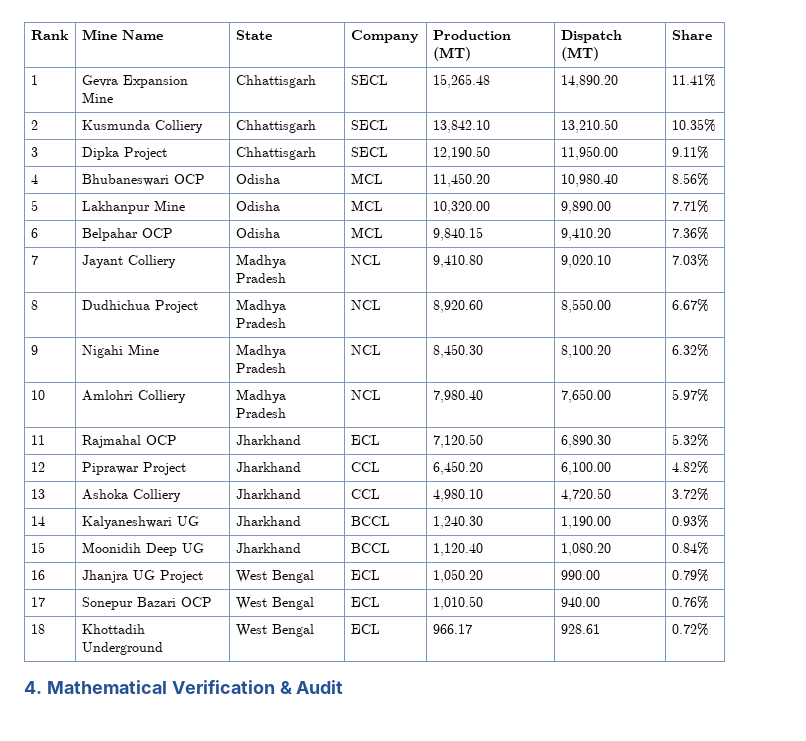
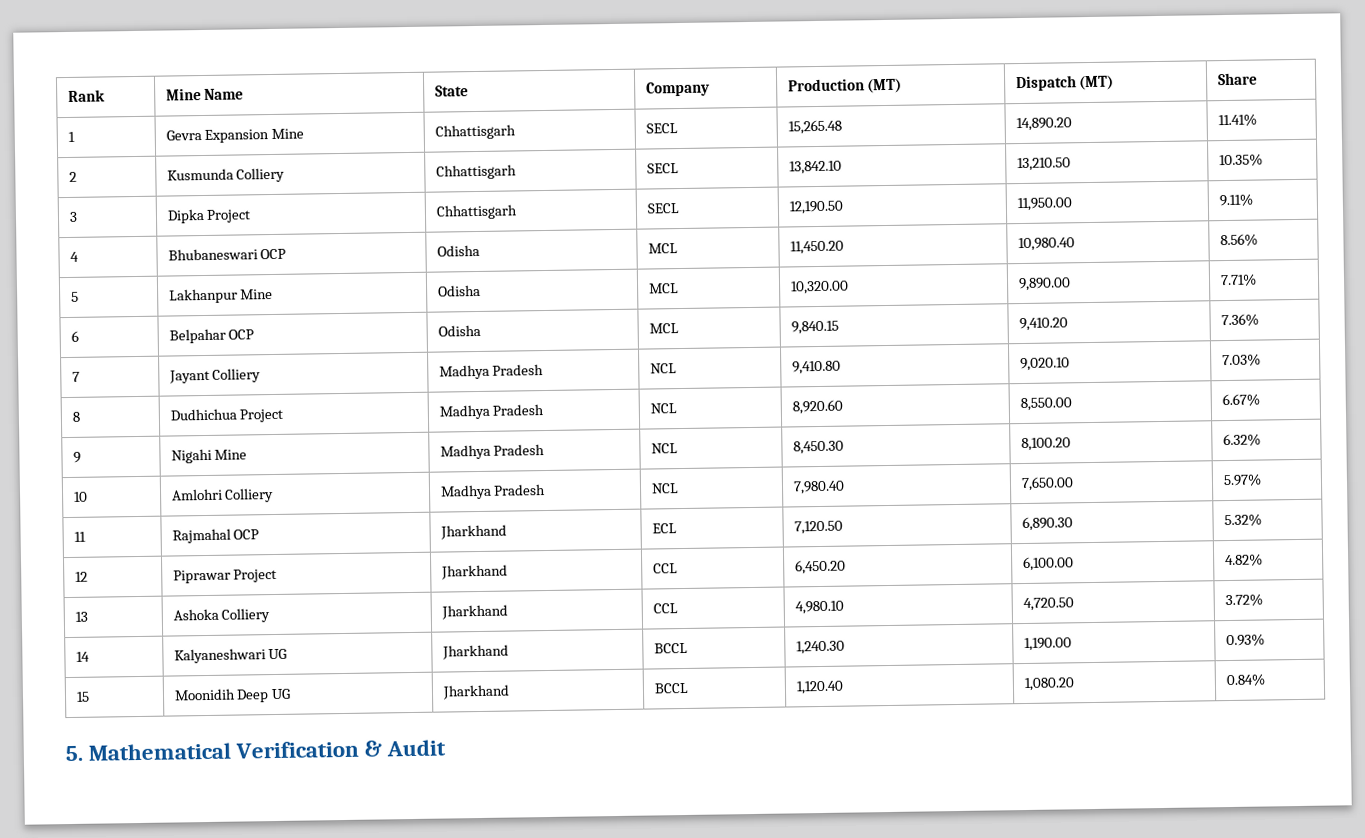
[30,570,45,580] [81,570,203,583] [235,570,314,583] [350,570,380,580] [432,569,483,583] [560,570,600,580] [671,569,709,582] [30,597,45,607] [81,597,212,610] [235,597,314,610] [350,597,380,607] [432,596,483,610] [560,597,600,607] [671,596,709,609] [30,624,45,634] [81,624,145,634] [81,642,163,655] [235,624,314,637] [350,624,380,634] [432,624,472,634] [560,624,600,634] [671,623,709,636] [24,681,42,694] // 16 | Jhanjra UG Project | West Bengal | ECL | 1,050.20 | 990.00 | 0.79% // 17 | Sonepur Bazari OCP | West Bengal | ECL | 1,010.50 | 940.00 | 0.76% // 18 | Khottadih Underground | West Bengal | ECL | 966.17 | 928.61 | 0.72% // 4. -> [65,745,83,762] // 5.

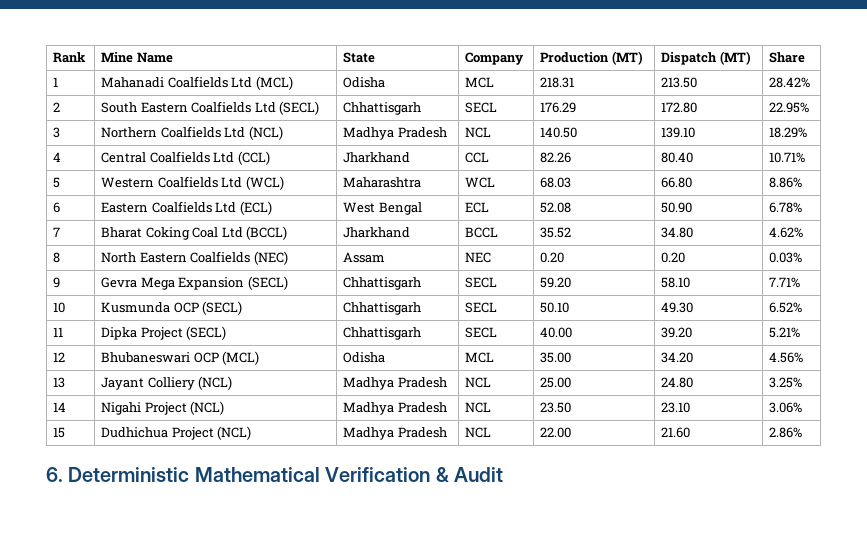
[165,128,305,143] [434,124,516,140] [645,123,678,134] [787,119,842,135] [1015,117,1072,132] [1217,113,1257,127] [68,171,77,182] [166,167,286,183] [435,164,517,180] [646,163,679,174] [788,160,842,175] [1016,157,1071,172] [1218,153,1263,167] [68,211,78,222] [166,208,252,224] [435,204,518,220] [646,203,679,214] [788,200,844,215] [1016,197,1072,212] [1218,193,1253,207] [69,251,79,262] [167,248,287,261] [436,244,480,257] [647,243,678,254] [789,240,844,255] [1017,237,1075,252] [1219,233,1258,247] [70,291,79,302] [168,288,274,304] [437,284,481,297] [648,283,679,294] [789,280,849,295] [1017,277,1071,292] [1219,273,1257,287] [70,330,79,342] [168,328,255,344] [437,324,481,337] [648,323,679,334] [790,320,839,335] [1018,317,1068,332] [1220,313,1259,327] [71,371,80,382] [168,368,262,384] [438,364,545,380] [649,363,677,374] [791,360,841,375] [1019,357,1070,372] [1221,353,1261,367] [71,411,80,422] [169,408,284,423] [438,404,545,420] [649,403,677,414] [791,399,843,415] [1019,397,1072,412] [1221,393,1260,407] [72,451,81,463] Gevra Expansion Mine | Chhattisgarh | SECL | 15,265.48 | 14,890.20 | 11.41% // 2 | Kusmunda Colliery | Chhattisgarh | SECL | 13,842.10 | 13,210.50 | 10.35% // 3 | Dipka Project | Chhattisgarh | SECL | 12,190.50 | 11,950.00 | 9.11% // 4 | Bhubaneswari OCP | Odisha | MCL | 11,450.20 | 10,980.40 | 8.56% // 5 | Lakhanpur Mine | Odisha | MCL | 10,320.00 | 9,890.00 | 7.71% // 6 | Belpahar OCP | Odisha | MCL | 9,840.15 | 9,410.20 | 7.36% // 7 | Jayant Colliery | Madhya Pradesh | NCL | 9,410.80 | 9,020.10 | 7.03% // 8 | Dudhichua Project | Madhya Pradesh | NCL | 8,920.60 | 8,550.00 | 6.67% // 9 -> [101,76,293,90] [343,77,386,88] [465,77,495,88] [540,77,575,88] [661,77,698,88] [769,77,811,88] [53,102,61,112] [101,101,320,115] [343,102,422,115] [465,102,498,113] [540,102,577,113] [661,102,698,113] [769,102,810,113] [53,127,61,138] [101,126,283,140] [343,127,447,140] [465,127,492,138] [540,127,578,138] [661,127,696,138] [769,127,808,138] [53,152,62,162] [101,151,270,165] [343,152,411,163] [465,152,490,163] [540,152,572,163] [661,152,694,163] [769,152,806,163] [53,177,61,188] [101,176,284,190] [343,177,422,188] [465,177,496,188] [540,177,572,188] [661,177,693,188] [769,177,803,188] [53,202,61,213] [101,201,272,215] [343,202,422,215] [465,202,490,213] [540,202,572,213] [661,202,693,213] [769,202,803,213] [53,227,61,237] [101,226,288,240] [343,227,411,238] [465,227,499,238] [540,227,572,238] [661,227,694,238] [769,227,804,238] [53,252,61,263] [101,251,288,265] [343,252,386,263] [465,252,492,263] [540,252,565,263] [661,252,686,263] [769,252,803,263] [53,277,61,288] [101,276,288,290] [343,277,422,290] [465,277,498,288] [540,277,572,288] [661,277,691,288] [769,277,801,288] [53,302,66,313] [101,301,243,315] [343,302,422,315] [465,302,498,313] [540,302,570,313] [661,302,694,313] [769,302,803,313] [53,327,64,337] [101,326,227,340] [343,327,422,340] [465,327,498,338] [540,327,573,338] [661,327,693,338] [769,327,801,338] [53,352,66,362] [101,351,260,365] [343,352,386,363] [465,352,495,363] [540,352,572,363] [661,352,694,363] [769,352,804,363] [53,377,66,388] [101,376,233,390] [343,377,447,390] [465,377,492,388] [540,377,572,388] [661,377,694,388] [769,377,803,388] [53,402,67,412] Mahanadi Coalfields Ltd (MCL) | Odisha | MCL | 218.31 | 213.50 | 28.42% // 2 | South Eastern Coalfields Ltd (SECL) | Chhattisgarh | SECL | 176.29 | 172.80 | 22.95% // 3 | Northern Coalfields Ltd (NCL) | Madhya Pradesh | NCL | 140.50 | 139.10 | 18.29% // 4 | Central Coalfields Ltd (CCL) | Jharkhand | CCL | 82.26 | 80.40 | 10.71% // 5 | Western Coalfields Ltd (WCL) | Maharashtra | WCL | 68.03 | 66.80 | 8.86% // 6 | Eastern Coalfields Ltd (ECL) | West Bengal | ECL | 52.08 | 50.90 | 6.78% // 7 | Bharat Coking Coal Ltd (BCCL) | Jharkhand | BCCL | 35.52 | 34.80 | 4.62% // 8 | North Eastern Coalfields (NEC) | Assam | NEC | 0.20 | 0.20 | 0.03% // 9 | Gevra Mega Expansion (SECL) | Chhattisgarh | SECL | 59.20 | 58.10 | 7.71% // 10 | Kusmunda OCP (SECL) | Chhattisgarh | SECL | 50.10 | 49.30 | 6.52% // 11 | Dipka Project (SECL) | Chhattisgarh | SECL | 40.00 | 39.20 | 5.21% // 12 | Bhubaneswari OCP (MCL) | Odisha | MCL | 35.00 | 34.20 | 4.56% // 13 | Jayant Colliery (NCL) | Madhya Pradesh | NCL | 25.00 | 24.80 | 3.25% // 14
[214,449,248,460] [439,444,546,460] [650,443,678,454] [792,440,844,455] [1020,437,1071,452] [1222,433,1261,447] [73,491,88,502] [170,487,275,503] [439,484,547,500] [650,483,679,494] [792,480,845,495] [1020,476,1074,492] [1222,473,1262,487] [73,531,86,542] [171,528,260,544] [439,524,507,540] [651,523,677,534] [793,520,843,535] [1021,516,1073,532] [1223,513,1262,527] [74,571,88,582] [172,568,278,584] [440,564,508,580] [652,563,678,574] [794,559,846,575] [1022,556,1074,572] [1224,553,1263,567] [74,611,88,622] [172,608,271,623] [440,604,508,620] [652,603,678,614] [794,600,844,615] [1022,597,1074,612] [1224,593,1263,607] [75,651,90,662] [173,648,288,664] [441,644,509,660] [653,642,688,654] [795,640,845,655] [1023,637,1072,652] [1225,633,1265,647] [75,691,90,702] [173,688,292,703] [441,684,510,700] [653,682,689,694] [795,680,844,695] [1023,677,1075,692] [1225,673,1265,687] [65,745,83,762] Mine | Madhya Pradesh | NCL | 8,450.30 | 8,100.20 | 6.32% // 10 | Amlohri Colliery | Madhya Pradesh | NCL | 7,980.40 | 7,650.00 | 5.97% // 11 | Rajmahal OCP | Jharkhand | ECL | 7,120.50 | 6,890.30 | 5.32% // 12 | Piprawar Project | Jharkhand | CCL | 6,450.20 | 6,100.00 | 4.82% // 13 | Ashoka Colliery | Jharkhand | CCL | 4,980.10 | 4,720.50 | 3.72% // 14 | Kalyaneshwari UG | Jharkhand | BCCL | 1,240.30 | 1,190.00 | 0.93% // 15 | Moonidih Deep UG | Jharkhand | BCCL | 1,120.40 | 1,080.20 | 0.84% // 5. -> [144,401,225,415] [343,402,447,415] [465,402,492,413] [540,402,572,413] [661,402,691,413] [769,402,803,413] [53,427,66,438] [101,426,252,440] [343,427,447,440] [465,427,492,438] [540,427,572,438] [661,427,691,438] [769,427,803,438] [46,467,190,482] Project (NCL) | Madhya Pradesh | NCL | 23.50 | 23.10 | 3.06% // 15 | Dudhichua Project (NCL) | Madhya Pradesh | NCL | 22.00 | 21.60 | 2.86% // 6. Deterministic

